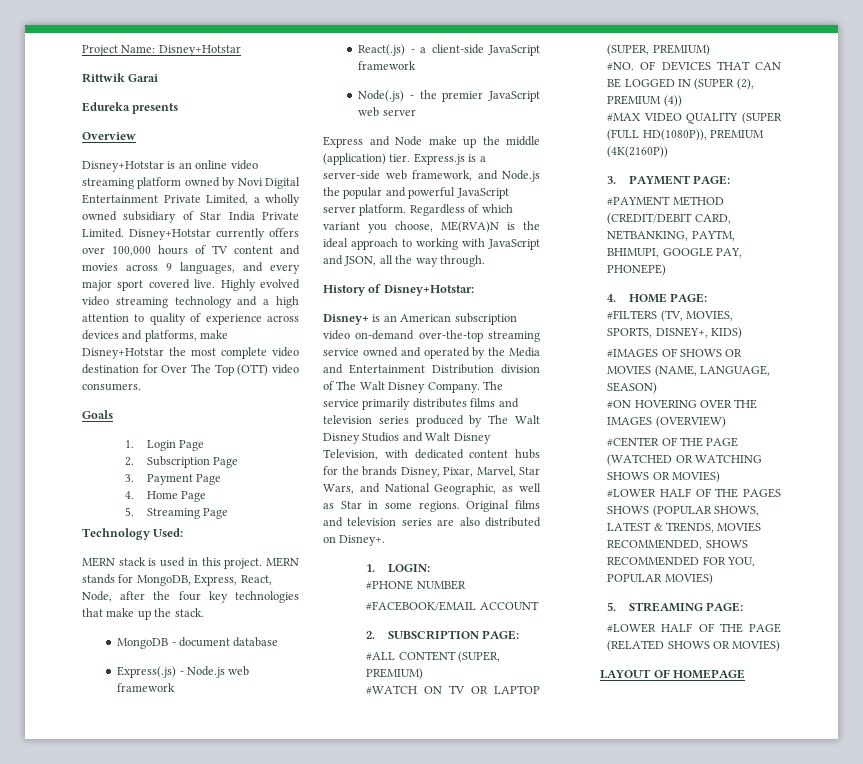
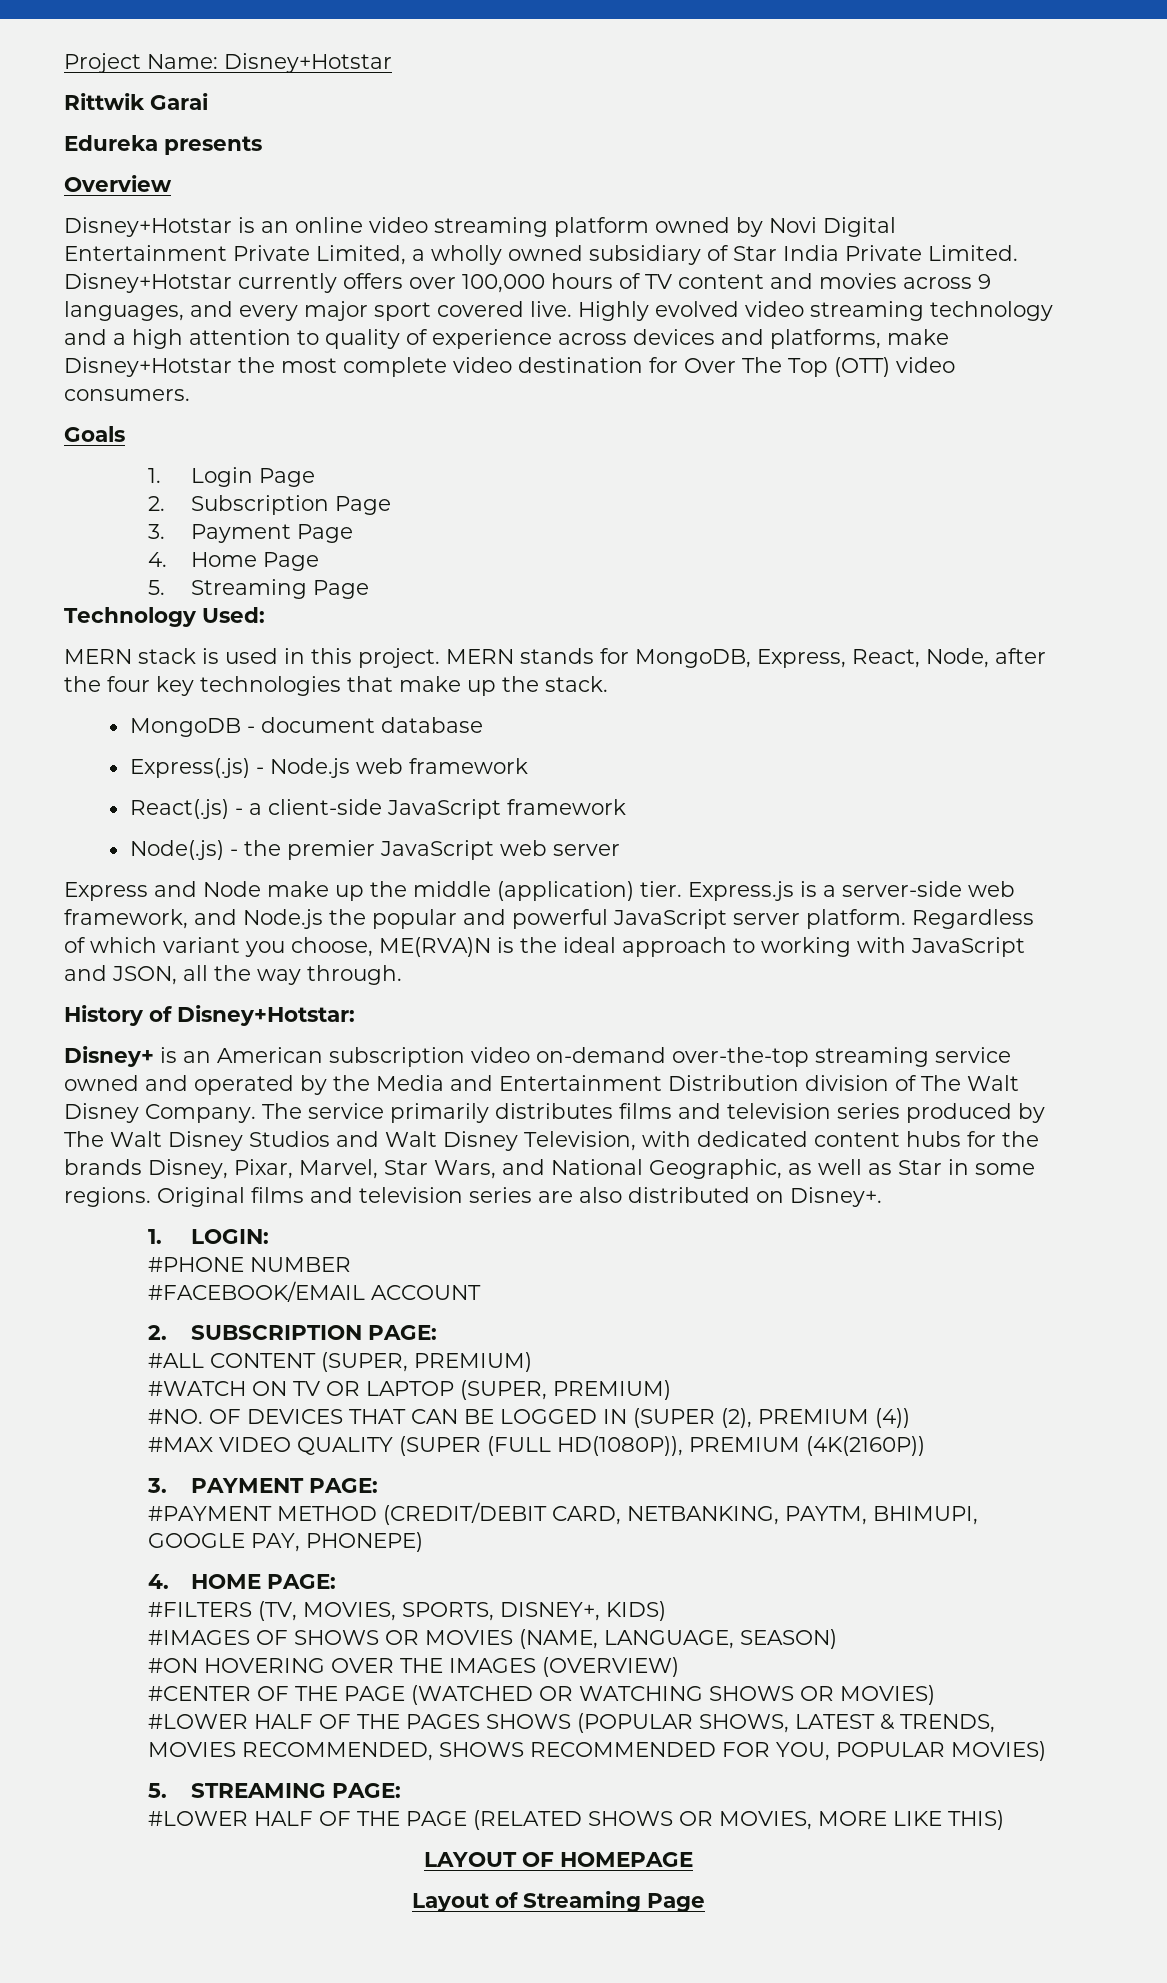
[732,640,781,652] MOVIES) -> [719,1810,1005,1830] MOVIES, MORE LIKE THIS)
(745, 674) none -> [412,1891,705,1912] // Layout of Streaming Page

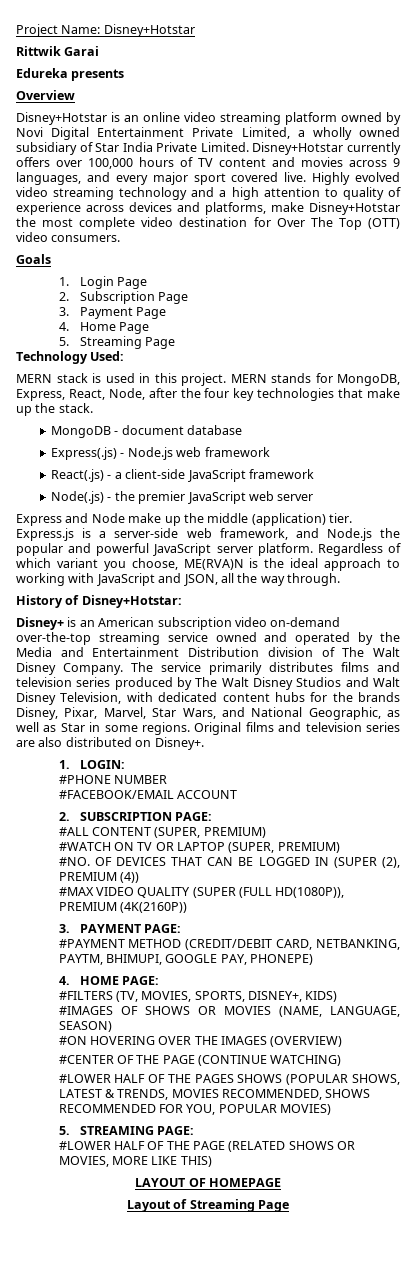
[411,1685,936,1705] (WATCHED OR WATCHING SHOWS OR MOVIES) -> [198,1055,342,1066] (CONTINUE WATCHING)

